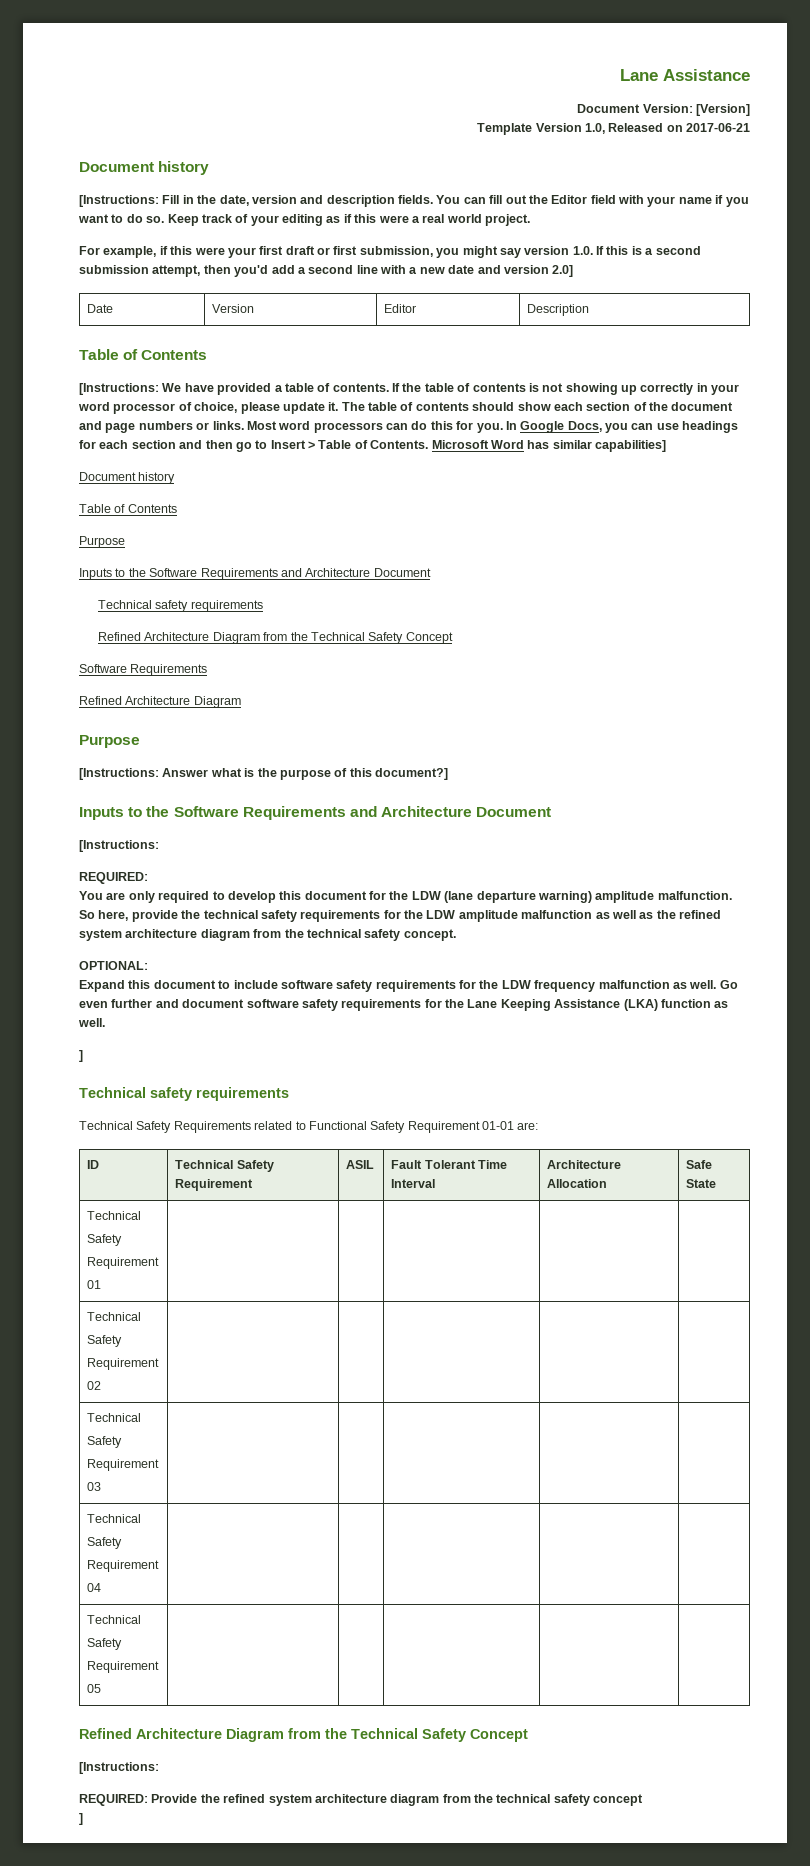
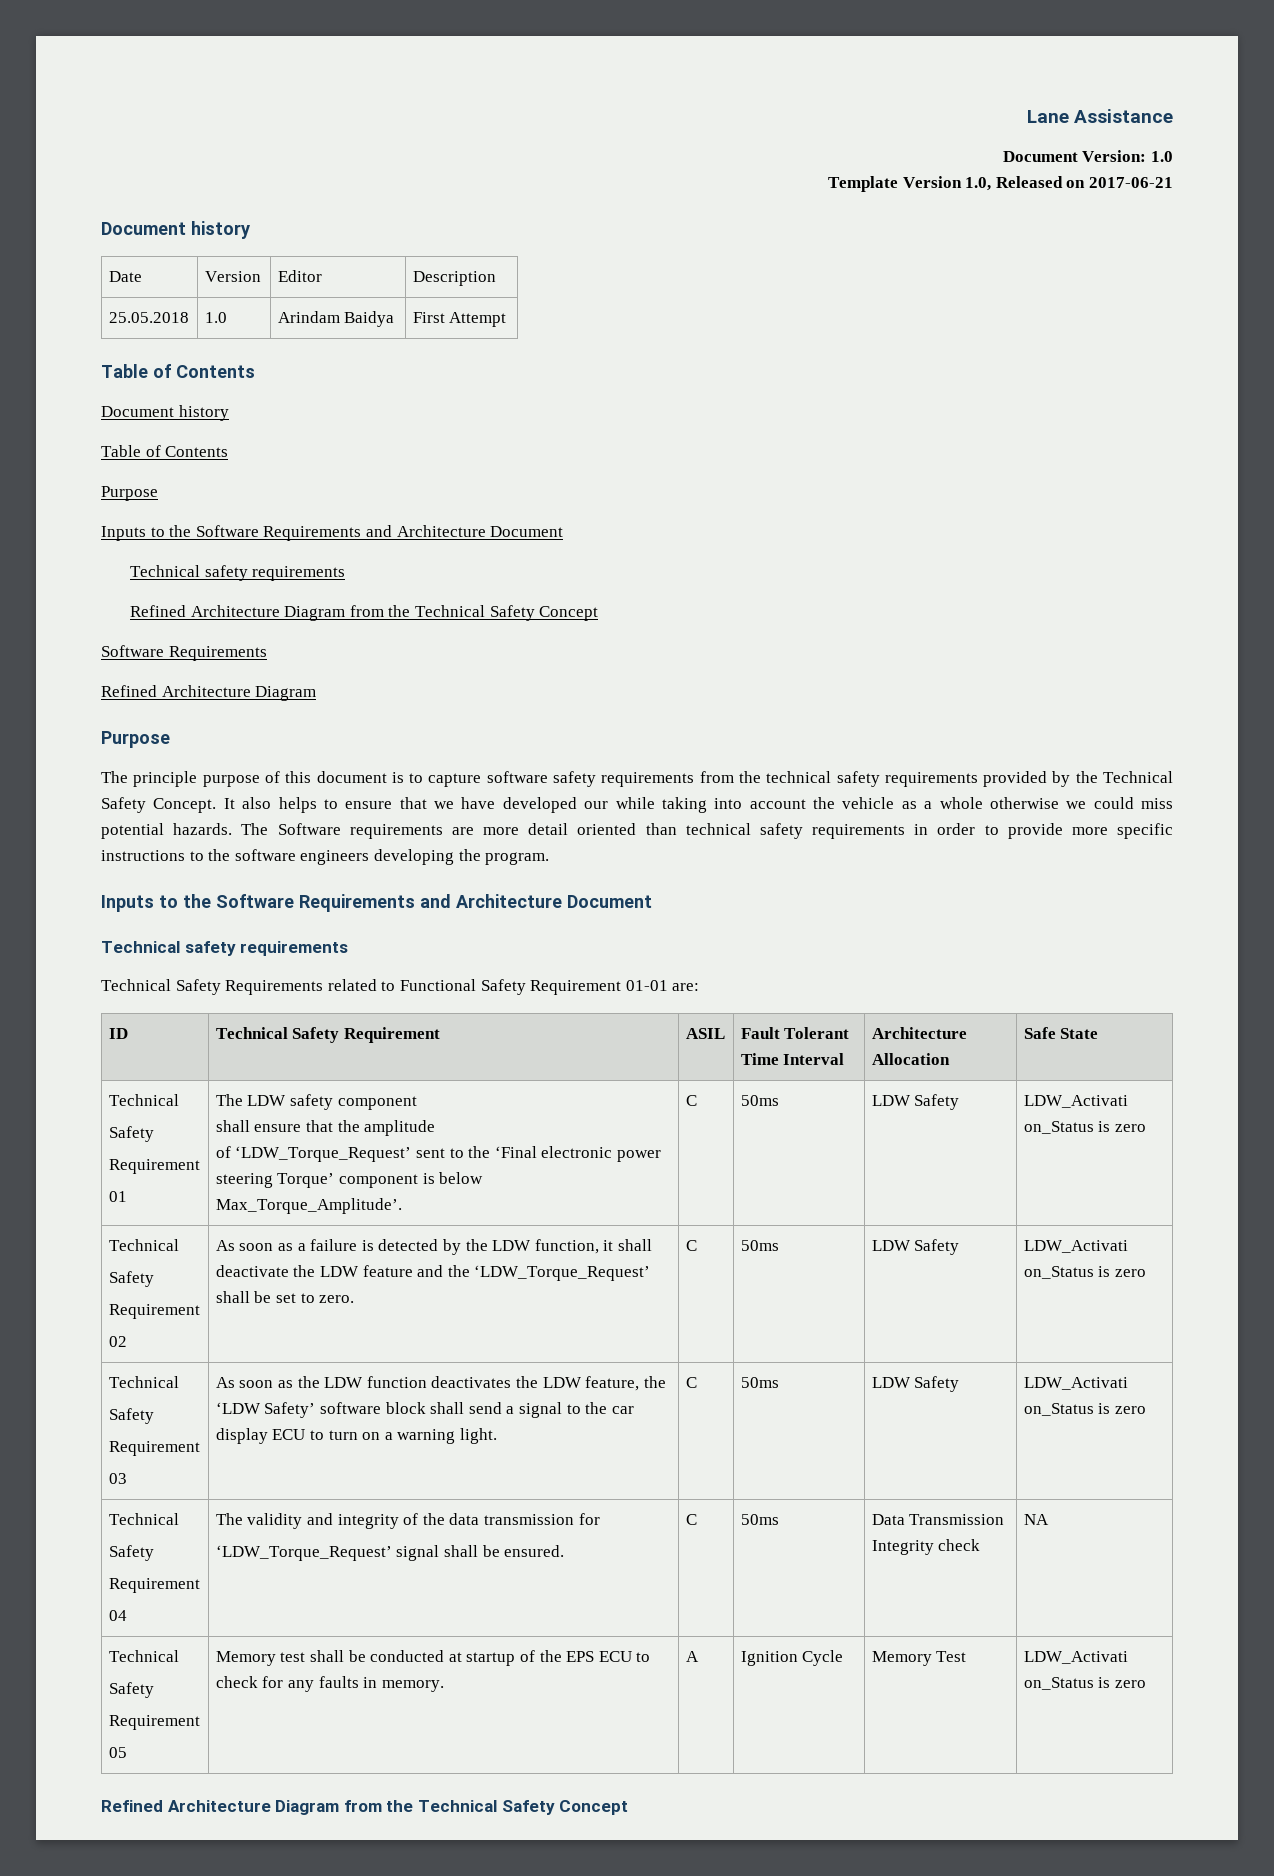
[696,104,750,116] [Version] -> [1150,151,1173,162] 1.0
[79,195,749,207] [78,214,530,226] [79,246,701,258] [79,265,574,277] [87,304,114,313] [212,304,255,313] [384,304,417,313] [527,304,590,316] [79,349,208,360] [79,383,740,395] [78,402,734,414] [79,421,739,433] [79,440,666,452] // [Instructions: Fill in the date, version and description fields. You can fill out the Editor field with your name if you want to do so. Keep track of your editing as if this were a real world project. // For example, if this were your first draft or first submission, you might say version 1.0. If this is a second submission attempt, then you'd add a second line with a new date and version 2.0] // Date | Version | Editor | Description // Table of Contents // [Instructions: We have provided a table of contents. If the table of contents is not showing up correctly in your word processor of choice, please update it. The table of contents should show each section of the document and page numbers or links. Most word processors can do this for you. In Google Docs, you can use headings for each section and then go to Insert > Table of Contents. Microsoft Word has similar capabilities] -> [108,271,142,282] [204,271,261,282] [277,270,322,282] [412,271,496,286] [108,312,189,323] [204,312,227,323] [277,311,395,327] [412,312,507,327] [101,364,255,378] // Date | Version | Editor | Description // 25.05.2018 | 1.0 | Arindam Baidya | First Attempt // Table of Contents
[79,768,448,780] [79,806,552,820] [79,840,159,852] [79,872,148,884] [79,891,732,903] [79,910,721,922] [79,929,456,941] [79,961,148,970] [79,980,738,992] [79,999,729,1011] [78,1018,105,1027] [79,1050,83,1062] [Instructions: Answer what is the purpose of this document?] // Inputs to the Software Requirements and Architecture Document // [Instructions: // REQUIRED: // You are only required to develop this document for the LDW (lane departure warning) amplitude malfunction. So here, provide the technical safety requirements for the LDW amplitude malfunction as well as the refined system architecture diagram from the technical safety concept. // OPTIONAL: // Expand this document to include software safety requirements for the LDW frequency malfunction as well. Go even further and document software safety requirements for the Lane Keeping Assistance (LKA) function as well. // ] -> [101,771,1173,787] [101,797,1173,813] [101,823,1173,839] [101,849,550,865] [101,894,652,912] The principle purpose of this document is to capture software safety requirements from the technical safety requirements provided by the Technical Safety Concept. It also helps to ensure that we have developed our while taking into account the vehicle as a whole otherwise we could miss potential hazards. The Software requirements are more detail oriented than technical safety requirements in order to provide more specific instructions to the software engineers developing the program. // Inputs to the Software Requirements and Architecture Document
[87,1312,142,1321] [87,1335,123,1347] [87,1358,160,1370] [87,1381,102,1390] [87,1413,142,1422] [87,1436,123,1448] [87,1459,160,1471] [87,1482,102,1491] [87,1514,142,1523] [87,1537,123,1549] [87,1560,160,1572] [87,1583,102,1592] [87,1615,142,1624] [87,1638,123,1650] [87,1661,160,1673] [87,1684,102,1693] [79,1728,528,1742] [79,1762,159,1774] [79,1794,644,1806] [79,1813,83,1825] | | | | // Technical // Safety // Requirement // 02 | | | | | // Technical // Safety // Requirement // 03 | | | | | // Technical // Safety // Requirement // 04 | | | | | // Technical // Safety // Requirement // 05 | | | | | // Refined Architecture Diagram from the Technical Safety Concept // [Instructions: // REQUIRED: Provide the refined system architecture diagram from the technical safety concept // ] -> [215,1094,417,1110] [215,1120,436,1136] [215,1146,662,1162] [215,1172,484,1188] [215,1198,402,1214] [685,1095,697,1106] [740,1095,779,1106] [871,1094,960,1110] [1023,1095,1128,1108] [1023,1121,1147,1134] [108,1239,179,1251] [108,1271,154,1287] [108,1304,200,1319] [108,1336,127,1347] [215,1239,652,1255] [215,1265,651,1281] [215,1291,355,1303] [685,1240,697,1251] [740,1240,779,1251] [871,1239,960,1255] [1023,1240,1128,1253] [1023,1266,1147,1279] [108,1376,179,1388] [108,1408,154,1424] [108,1441,200,1456] [108,1473,127,1484] [215,1376,666,1391] [215,1402,634,1418] [215,1428,498,1444] [685,1377,697,1388] [740,1377,779,1388] [871,1376,960,1392] [1023,1377,1128,1390] [1023,1403,1147,1416] [108,1513,179,1525] [108,1545,154,1561] [108,1578,200,1593] [108,1610,127,1621] [215,1513,600,1529] [215,1545,565,1561] [685,1514,697,1525] [740,1514,779,1525] [871,1514,1005,1525] [871,1539,981,1555] [1023,1514,1049,1525] [108,1650,179,1662] [108,1682,154,1698] [108,1715,200,1730] [108,1747,127,1758] [215,1650,651,1666] [215,1676,444,1692] [685,1651,699,1662] [740,1650,844,1666] [871,1651,967,1666] [1023,1651,1128,1664] [1023,1677,1147,1690] [101,1800,629,1815] The LDW safety component // shall ensure that the amplitude // of ‘LDW_Torque_Request’ sent to the ‘Final electronic power steering Torque’ component is below Max_Torque_Amplitude’. | C | 50ms | LDW Safety | LDW_Activati on_Status is zero // Technical // Safety // Requirement // 02 | As soon as a failure is detected by the LDW function, it shall deactivate the LDW feature and the ‘LDW_Torque_Request’ shall be set to zero. | C | 50ms | LDW Safety | LDW_Activati on_Status is zero // Technical // Safety // Requirement // 03 | As soon as the LDW function deactivates the LDW feature, the ‘LDW Safety’ software block shall send a signal to the car display ECU to turn on a warning light. | C | 50ms | LDW Safety | LDW_Activati on_Status is zero // Technical // Safety // Requirement // 04 | The validity and integrity of the data transmission for // ‘LDW_Torque_Request’ signal shall be ensured. | C | 50ms | Data Transmission Integrity check | NA // Technical // Safety // Requirement // 05 | Memory test shall be conducted at startup of the EPS ECU to check for any faults in memory. | A | Ignition Cycle | Memory Test | LDW_Activati on_Status is zero // Refined Architecture Diagram from the Technical Safety Concept

